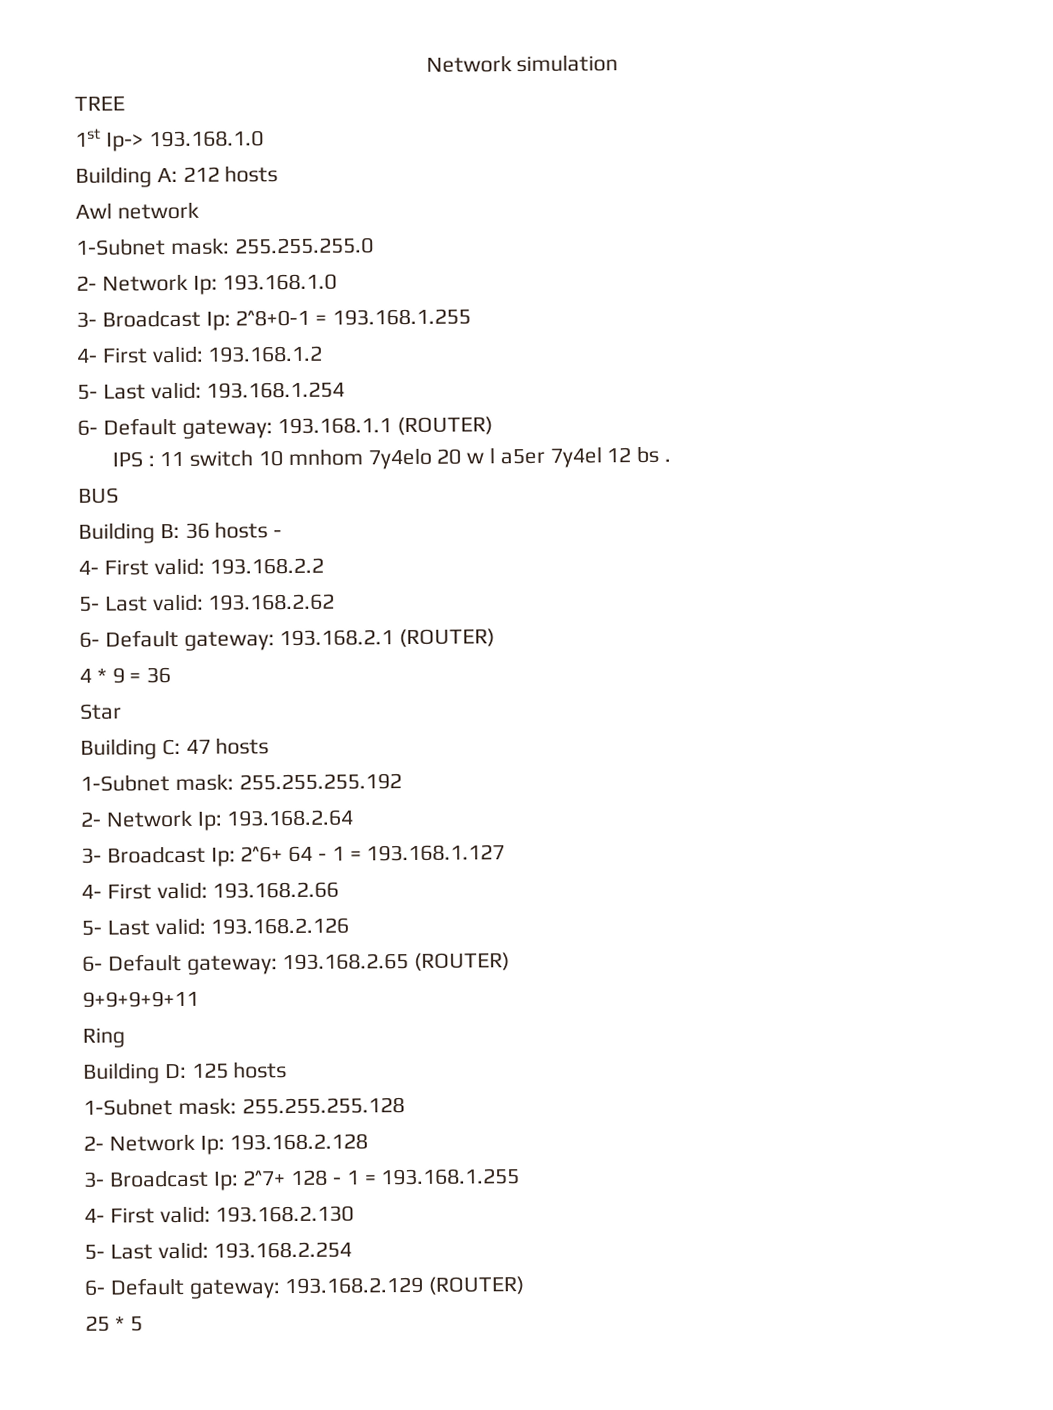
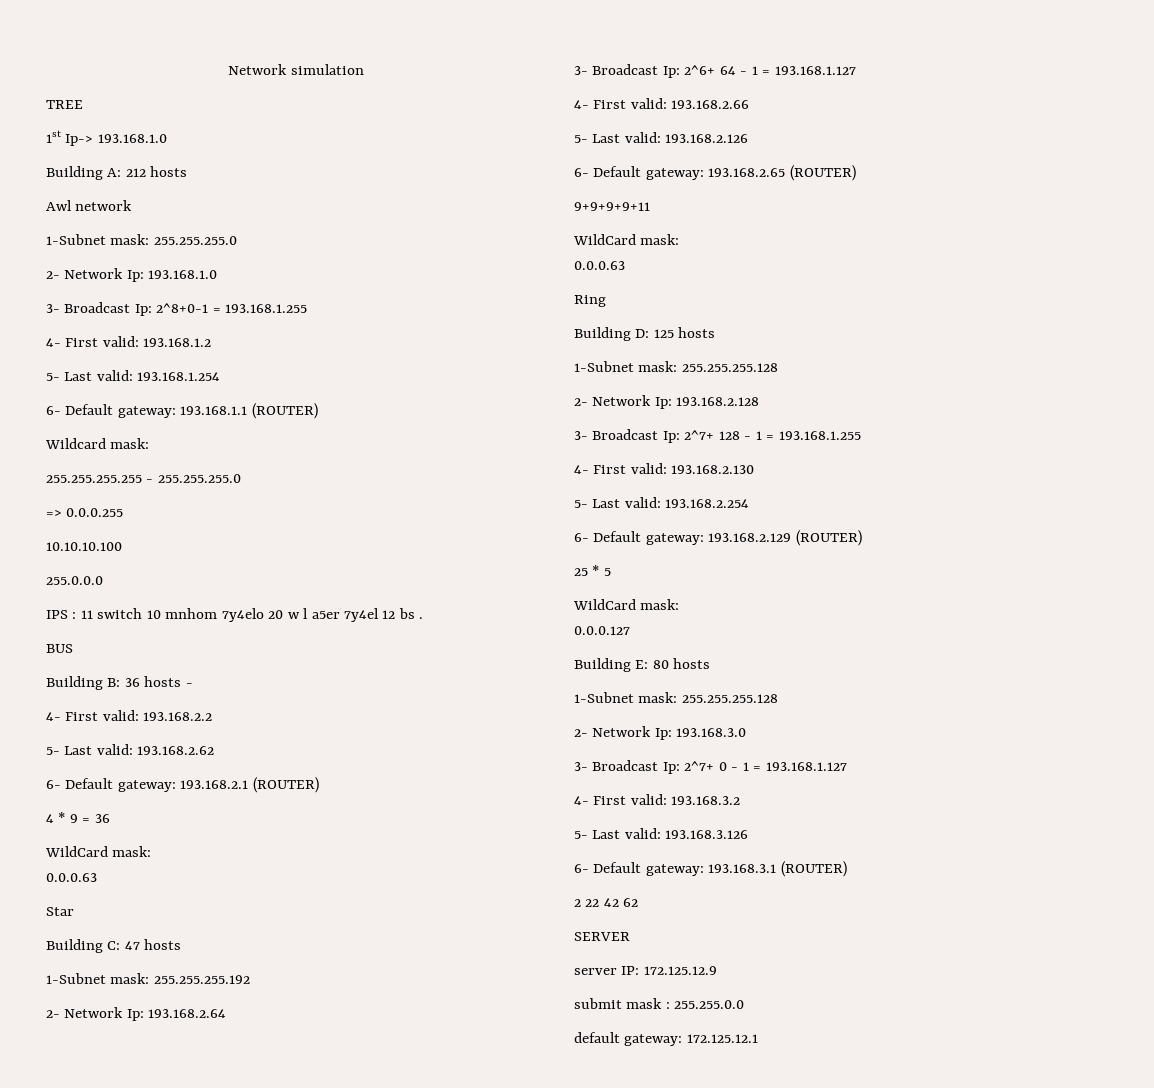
(494, 426) none -> [45,438,150,449] [46,474,241,483] [46,508,124,517] [46,542,122,551] [46,576,103,585] // Wildcard mask: // 255.255.255.255 - 255.255.255.0 // => 0.0.0.255 // 10.10.10.100 // 255.0.0.0
(172, 675) none -> [45,846,152,857] [46,873,97,882] // WildCard mask: // 0.0.0.63
(199, 999) none -> [573,234,680,245] [574,261,625,270] // WildCard mask: // 0.0.0.63
(143, 1324) none -> [573,599,680,610] [574,626,630,635] [574,658,711,672] [574,692,778,703] [574,726,747,740] [574,760,847,774] [574,794,741,805] [574,828,749,839] [574,861,847,877] [574,898,639,907] [574,932,630,941] [574,966,717,975] [574,998,745,1009] [574,1032,758,1046] // WildCard mask: // 0.0.0.127 // Building E: 80 hosts // 1-Subnet mask: 255.255.255.128 // 2- Network Ip: 193.168.3.0 // 3- Broadcast Ip: 2^7+ 0 - 1 = 193.168.1.127 // 4- First valid: 193.168.3.2 // 5- Last valid: 193.168.3.126 // 6- Default gateway: 193.168.3.1 (ROUTER) // 2 22 42 62 // SERVER // server IP: 172.125.12.9 // submit mask : 255.255.0.0 // default gateway: 172.125.12.1

